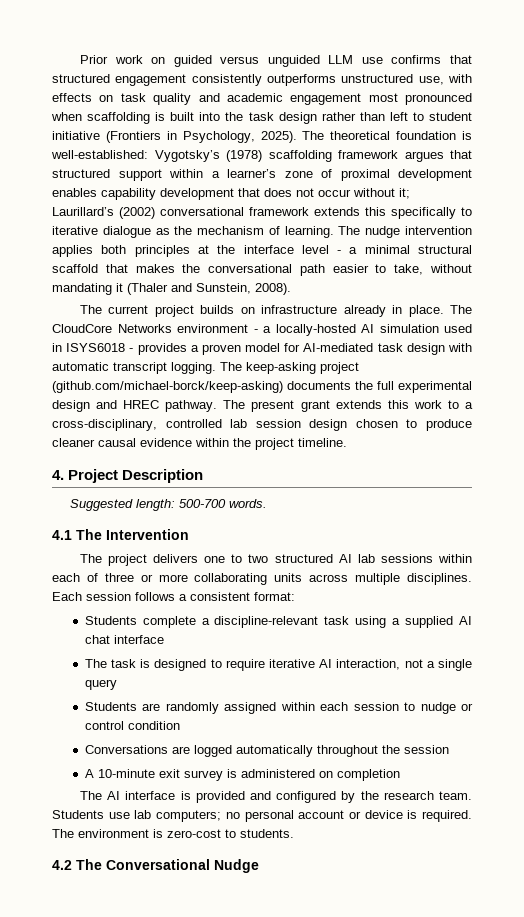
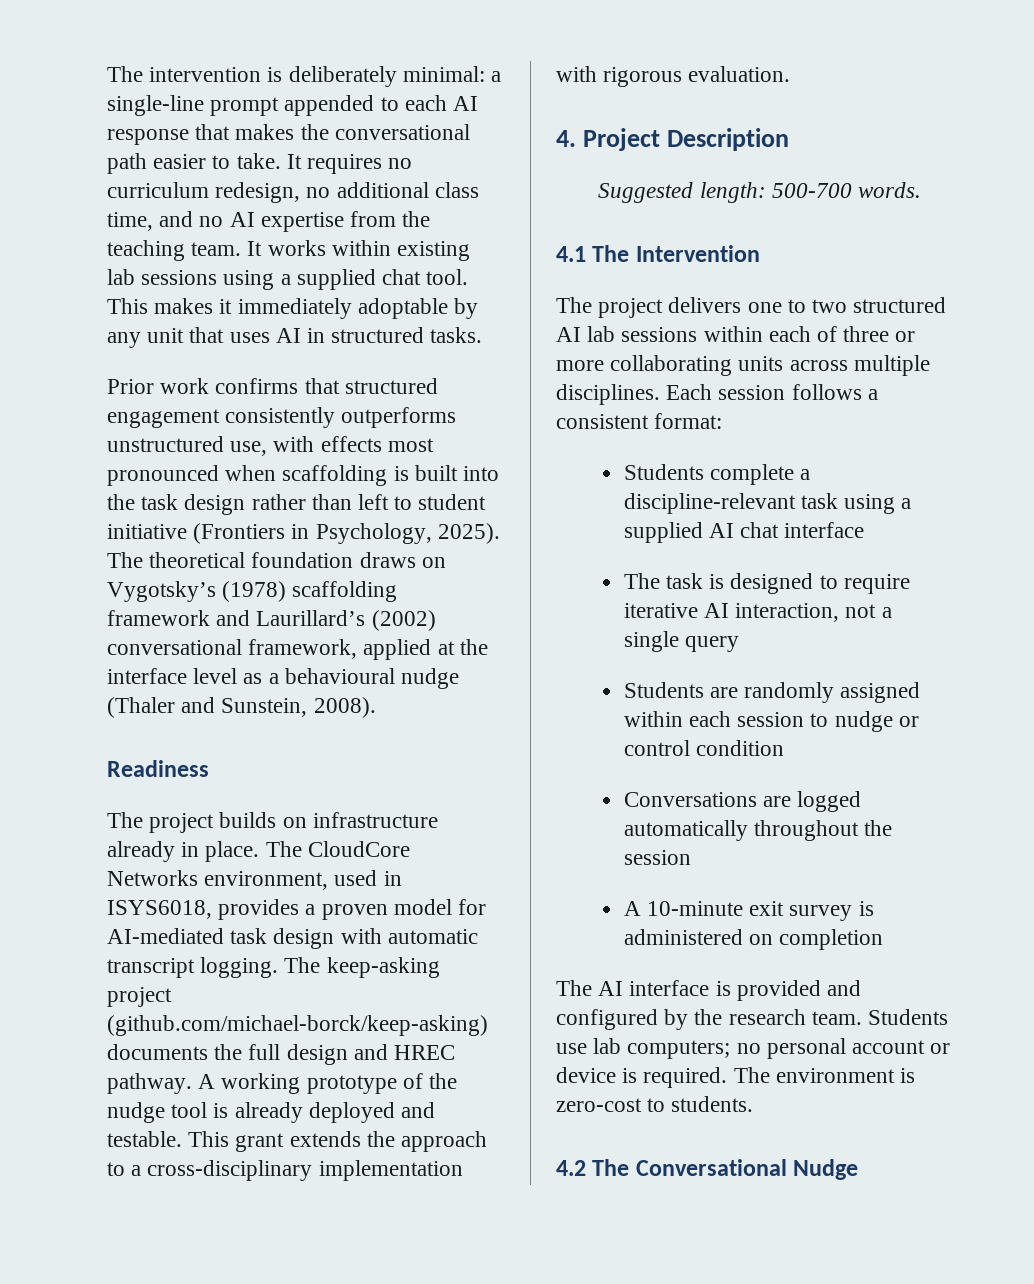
[79,55,383,67] Prior work on guided versus unguided LLM use -> [107,66,502,87] [107,95,479,116] [107,124,470,145] [107,153,413,174] [107,182,479,203] [107,211,431,232] [107,240,471,261] [107,269,469,290] [107,298,479,319] [107,327,483,348] [107,378,210,394] The intervention is deliberately minimal: a single-line prompt appended to each AI response that makes the conversational path easier to take. It requires no curriculum redesign, no additional class time, and no AI expertise from the teaching team. It works within existing lab sessions using a supplied chat tool. This makes it immediately adoptable by any unit that uses AI in structured tasks. // Prior work
[99,93,362,105] on task quality and academic engagement -> (382, 444) none
[462,131,472,140] [51,150,148,159] is well-established: -> [359,552,446,568] draws on
[404,150,472,162] [52,169,472,181] [52,188,410,200] [52,207,472,219] [52,226,472,238] [52,245,473,257] [52,264,472,276] [52,283,123,295] argues that structured support within a learner’s zone of proximal development enables capability development that does not occur without it; Laurillard’s (2002) conversational framework extends this specifically to iterative dialogue as the mechanism of learning. The nudge intervention applies both principles at the interface level - a minimal structural scaffold that makes the conversational path easier to take, without mandating it -> [216,610,436,631] [107,639,488,660] [107,668,460,689] and Laurillard’s (2002) conversational framework, applied at the interface level as a behavioural nudge
[79,305,149,314] // The current -> [107,760,209,777] [107,812,143,828] // Readiness // The
[177,324,472,336] [52,343,134,352] environment - a locally-hosted AI simulation used in ISYS6018 - -> [204,870,402,890] [107,900,212,919] environment, used in ISYS6018,
[398,381,472,393] experimental -> (281, 1052) none
[223,400,473,412] [52,419,472,431] [52,438,347,450] The present grant extends this work to a cross-disciplinary, controlled lab session design chosen to produce cleaner causal evidence within the project timeline. -> [198,1073,458,1094] [107,1102,436,1123] [107,1131,488,1152] [107,1160,463,1181] [556,66,791,87] A working prototype of the nudge tool is already deployed and testable. This grant extends the approach to a cross-disciplinary implementation with rigorous evaluation.

